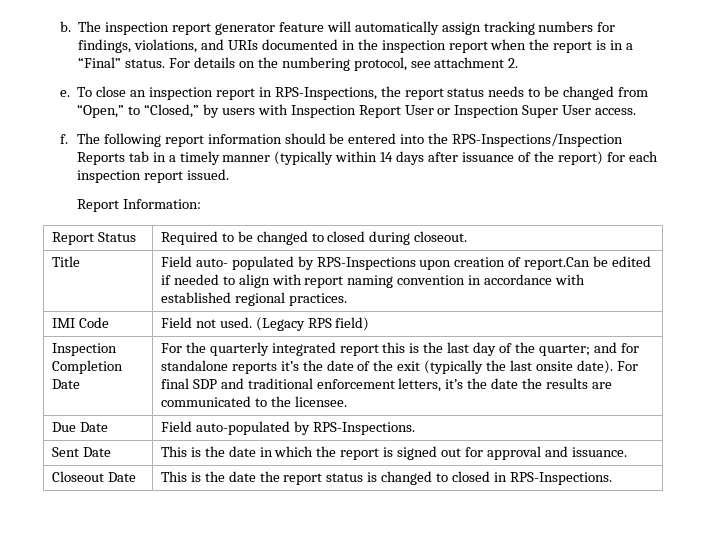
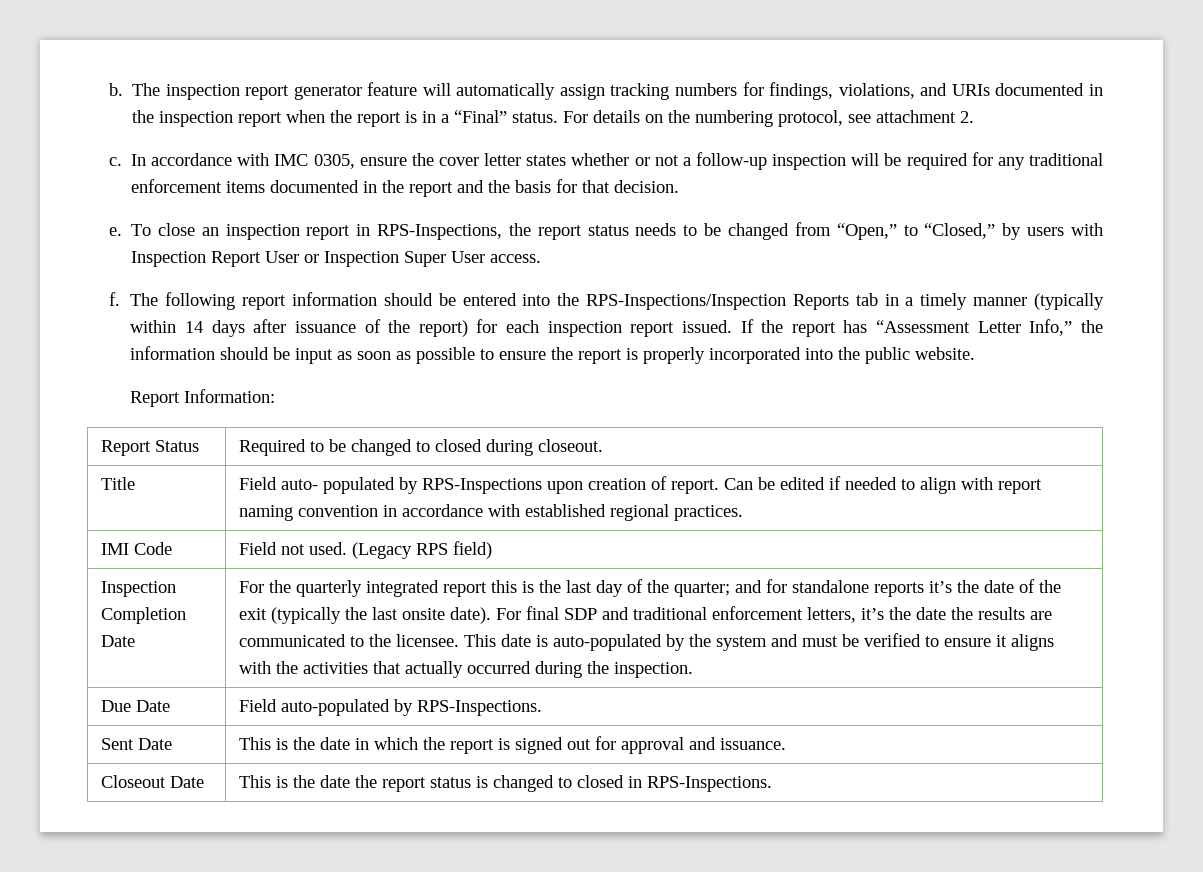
(519, 63) none -> [108,152,1103,170] [130,179,679,197] // c. In accordance with IMC 0305, ensure the cover letter states whether or not a follow-up inspection will be required for any traditional enforcement items documented in the report and the basis for that decision.
(229, 174) none -> [740,319,1104,337] [130,346,976,364] If the report has “Assessment Letter Info,” the information should be input as soon as possible to ensure the report is properly incorporated into the public website.
[524,257,591,270] report.Can -> [670,478,753,494] report. Can
(347, 401) none -> [463,633,1054,651] [238,661,693,678] This date is auto-populated by the system and must be verified to ensure it aligns with the activities that actually occurred during the inspection.

